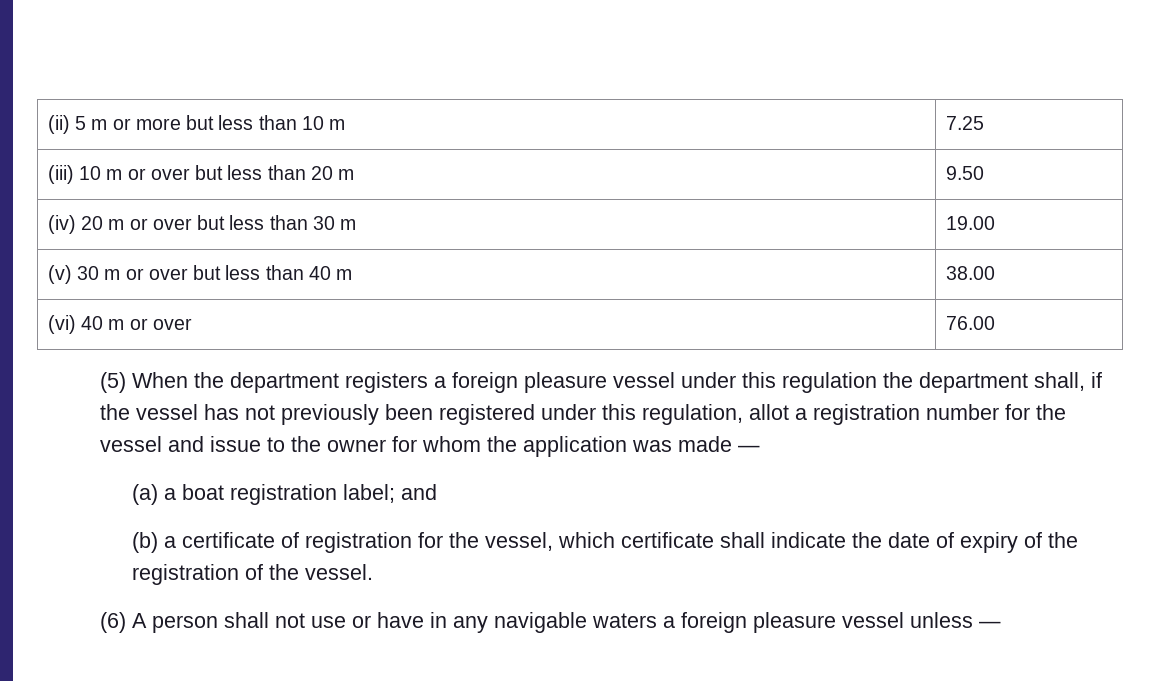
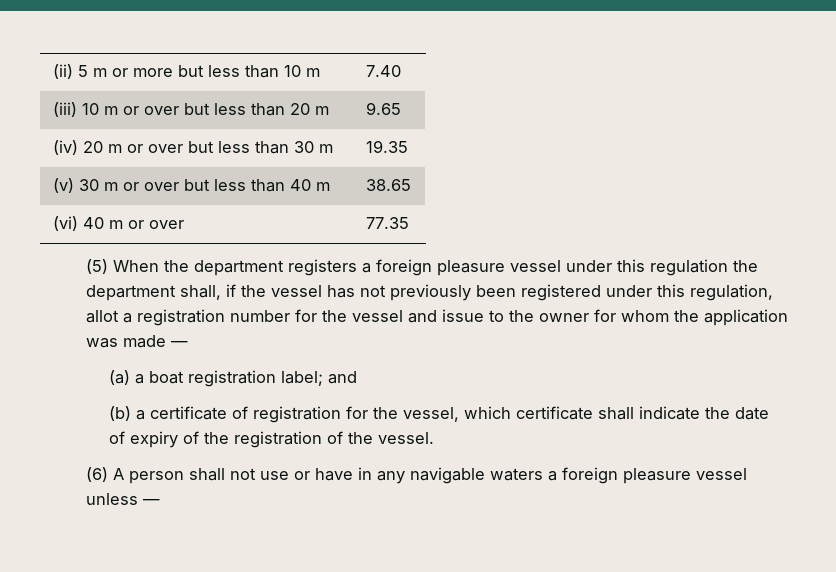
[945,116,984,130] 7.25 -> [365,65,401,77] 7.40
[945,166,984,180] 9.50 -> [365,102,401,115] 9.65
[945,216,995,230] 19.00 -> [365,140,408,153] 19.35
[945,266,995,280] 38.00 -> [365,179,411,191] 38.65
[945,316,995,330] 76.00 -> [365,217,409,229] 77.35

